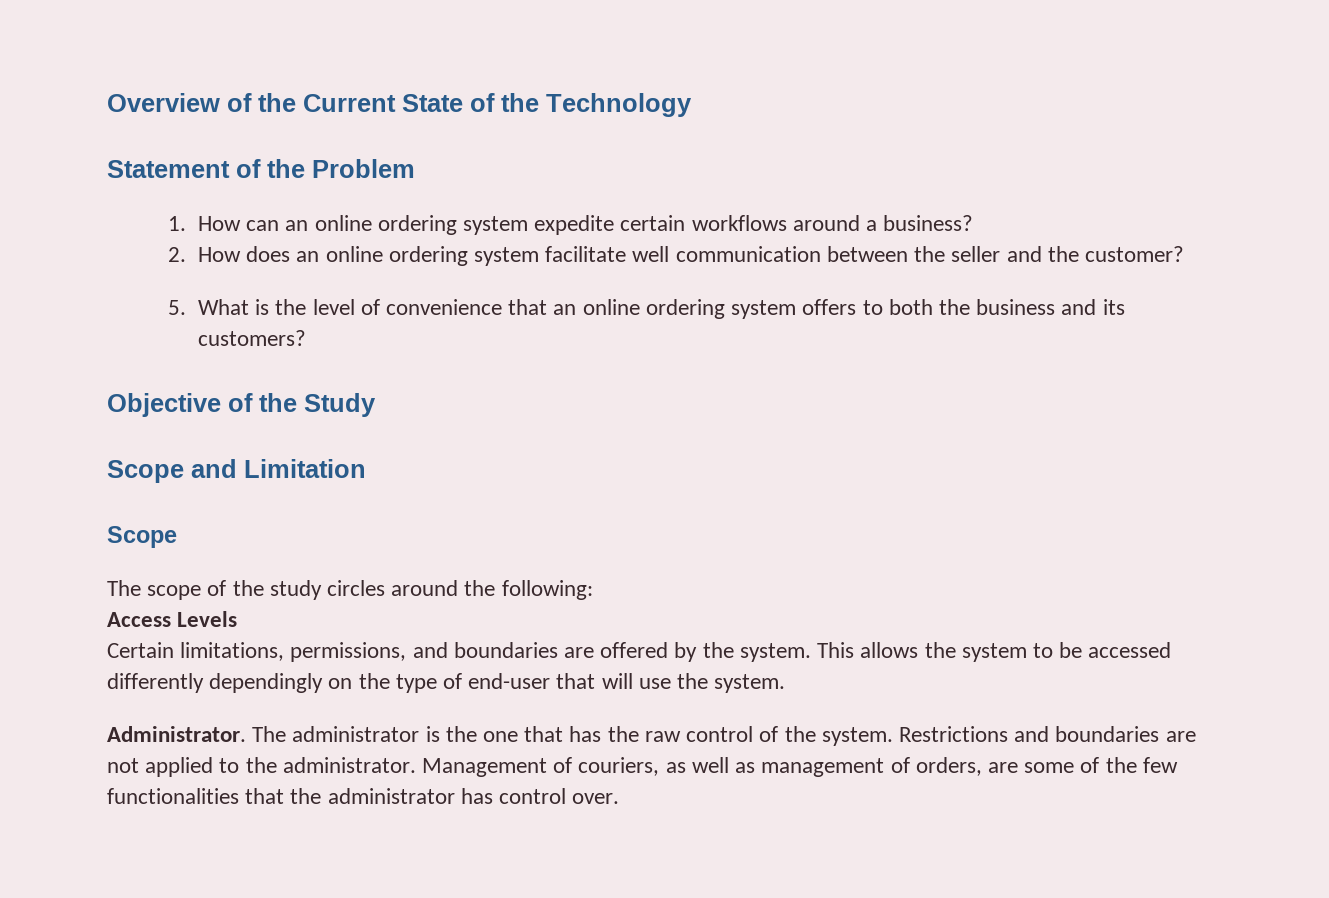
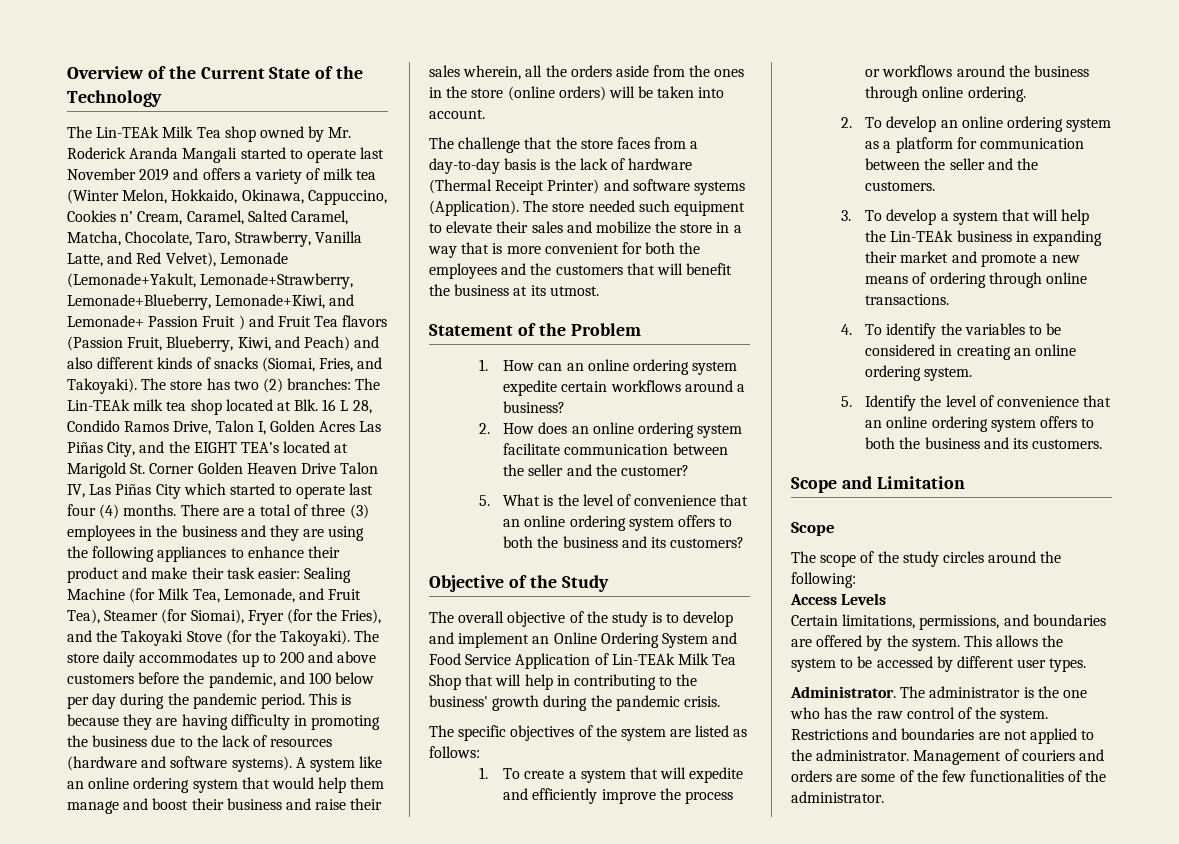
(692, 105) none -> [67,126,352,142] [67,147,385,163] [67,168,377,184] [67,189,387,205] [67,210,348,225] [67,231,362,247] [67,252,288,267] [67,273,354,289] [67,294,355,310] [67,315,388,330] [67,336,380,352] [67,357,383,372] [67,378,381,394] [67,399,372,415] [67,420,382,435] [67,441,349,457] [67,462,379,478] [67,483,374,499] [67,504,369,519] [67,525,365,541] [67,546,340,562] [67,567,352,583] [67,588,362,603] [67,609,382,625] [67,630,380,646] [67,651,377,667] [67,672,375,688] [67,693,352,709] [67,714,381,730] [67,735,333,747] [67,756,383,772] [67,777,385,793] [67,798,383,814] [429,65,745,80] [429,86,725,101] [429,109,485,119] [429,137,699,153] [429,158,693,174] [429,179,745,195] [429,200,745,216] [429,221,742,234] [428,242,701,258] [429,263,733,279] [429,284,599,296] // The Lin-TEAk Milk Tea shop owned by Mr. Roderick Aranda Mangali started to operate last November 2019 and offers a variety of milk tea (Winter Melon, Hokkaido, Okinawa, Cappuccino, Cookies n’ Cream, Caramel, Salted Caramel, Matcha, Chocolate, Taro, Strawberry, Vanilla Latte, and Red Velvet), Lemonade (Lemonade+Yakult, Lemonade+Strawberry, Lemonade+Blueberry, Lemonade+Kiwi, and Lemonade+ Passion Fruit ) and Fruit Tea flavors (Passion Fruit, Blueberry, Kiwi, and Peach) and also different kinds of snacks (Siomai, Fries, and Takoyaki). The store has two (2) branches: The Lin-TEAk milk tea shop located at Blk. 16 L 28, Condido Ramos Drive, Talon I, Golden Acres Las Piñas City, and the EIGHT TEA’s located at Marigold St. Corner Golden Heaven Drive Talon IV, Las Piñas City which started to operate last four (4) months. There are a total of three (3) employees in the business and they are using the following appliances to enhance their product and make their task easier: Sealing Machine (for Milk Tea, Lemonade, and Fruit Tea), Steamer (for Siomai), Fryer (for the Fries), and the Takoyaki Stove (for the Takoyaki). The store daily accommodates up to 200 and above customers before the pandemic, and 100 below per day during the pandemic period. This is because they are having difficulty in promoting the business due to the lack of resources (hardware and software systems). A system like an online ordering system that would help them manage and boost their business and raise their sales wherein, all the orders aside from the ones in the store (online orders) will be taken into account. // The challenge that the store faces from a day-to-day basis is the lack of hardware (Thermal Receipt Printer) and software systems (Application). The store needed such equipment to elevate their sales and mobilize the store in a way that is more convenient for both the employees and the customers that will benefit the business at its utmost.
[632,246,670,262] well -> (561, 449) none
(376, 405) none -> [429,611,734,627] [429,632,738,648] [429,653,737,669] [429,674,698,690] [429,695,720,711] [429,725,748,741] [429,746,480,758] [478,767,744,783] [503,788,733,804] [865,65,1089,77] [865,86,1026,102] [840,116,1112,132] [865,137,1084,153] [865,158,1038,170] [865,181,936,191] [840,209,1090,225] [865,230,1102,246] [865,251,1081,267] [865,272,1087,288] [865,294,950,305] [840,323,1062,339] [865,344,1076,360] [865,365,973,381] [840,395,1112,411] [865,416,1095,432] [865,437,1103,449] // The overall objective of the study is to develop and implement an Online Ordering System and Food Service Application of Lin-TEAk Milk Tea Shop that will help in contributing to the business' growth during the pandemic crisis. // The specific objectives of the system are listed as follows: // 1. To create a system that will expedite and efficiently improve the process or workflows around the business through online ordering. // 2. To develop an online ordering system as a platform for communication between the seller and the customers. // 3. To develop a system that will help the Lin-TEAk business in expanding their market and promote a new means of ordering through online transactions. // 4. To identify the variables to be considered in creating an online ordering system. // 5. Identify the level of convenience that an online ordering system offers to both the business and its customers.
[107,673,786,693] differently dependingly on the type of end-user that will use the system. -> [936,656,1087,672] by different user types.
[524,726,564,742] that -> [790,707,820,719] who
[578,757,982,777] couriers, as well as management of orders, -> [1021,749,1104,761] [791,770,832,782] couriers and orders
[245,788,620,804] that the administrator has control over. -> [1068,770,1107,782] [791,791,884,803] of the administrator.

